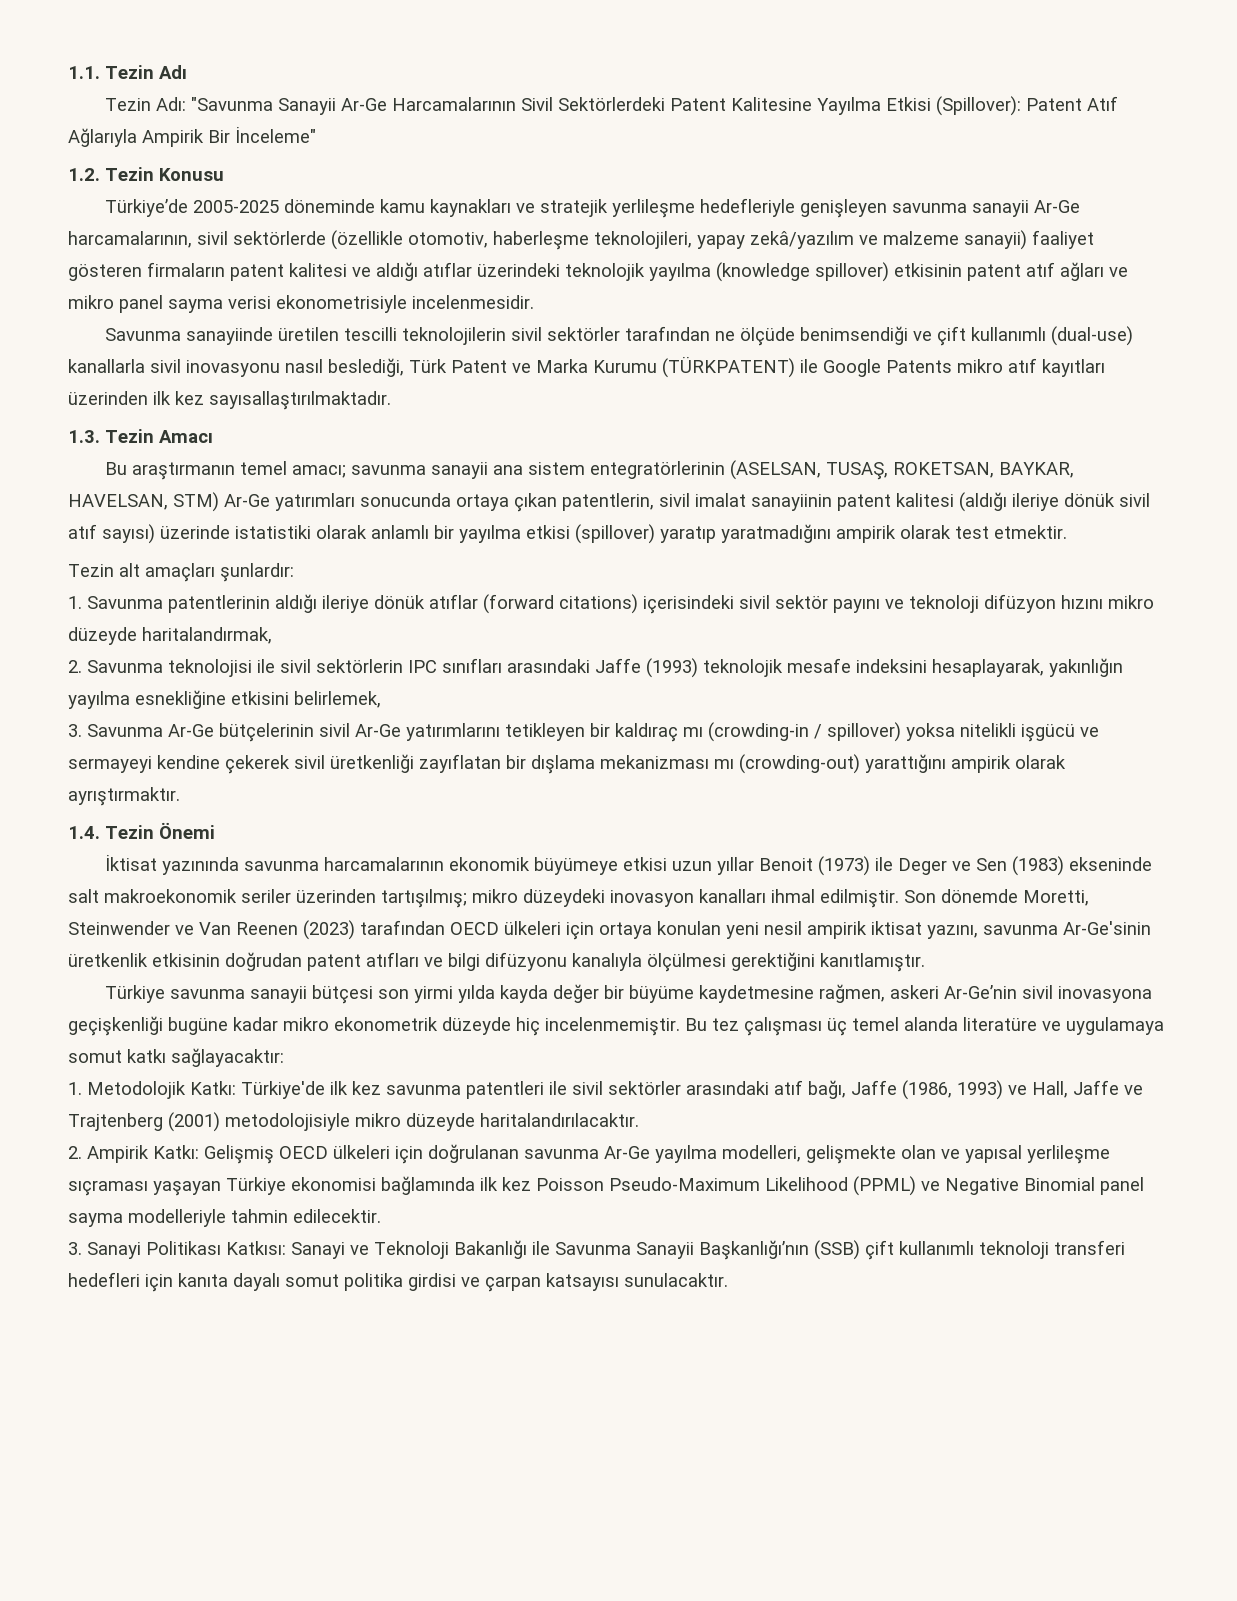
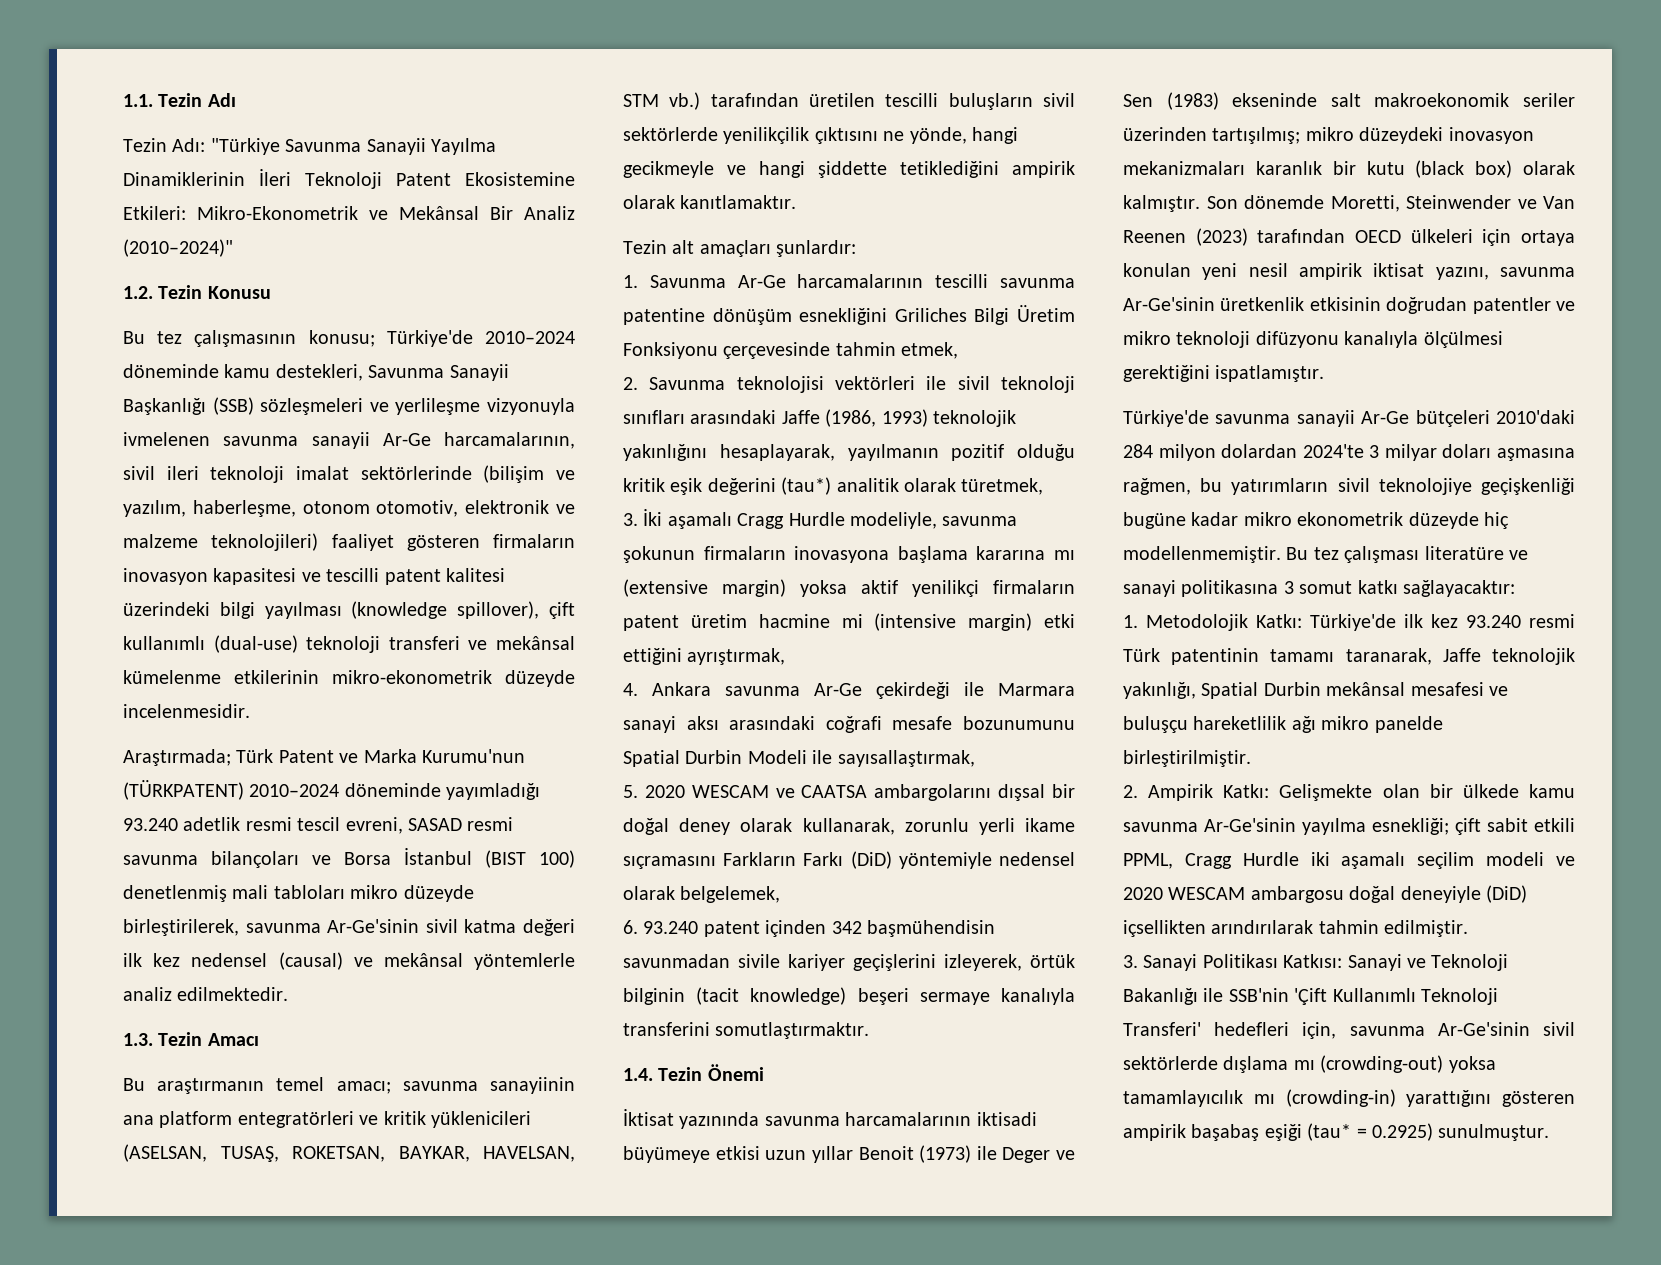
[191,96,1119,116] [68,126,316,147] [68,167,224,181] [105,198,888,218] "Savunma Sanayii Ar-Ge Harcamalarının Sivil Sektörlerdeki Patent Kalitesine Yayılma Etkisi (Spillover): Patent Atıf Ağlarıyla Ampirik Bir İnceleme" // 1.2. Tezin Konusu // Türkiye’de 2005-2025 döneminde kamu kaynakları ve stratejik yerlileşme hedefleriyle genişleyen -> [210,138,496,155] [123,169,575,189] [123,206,575,220] [123,239,233,257] [123,285,271,299] [123,330,575,347] [123,364,509,381] [123,397,575,415] [123,432,210,446] "Türkiye Savunma Sanayii Yayılma Dinamiklerinin İleri Teknoloji Patent Ekosistemine Etkileri: Mikro-Ekonometrik ve Mekânsal Bir Analiz (2010–2024)" // 1.2. Tezin Konusu // Bu tez çalışmasının konusu; Türkiye'de 2010–2024 döneminde kamu destekleri, Savunma Sanayii Başkanlığı (SSB) sözleşmeleri ve yerlileşme vizyonuyla ivmelenen
[233,230,854,250] sektörlerde (özellikle otomotiv, haberleşme teknolojileri, yapay zekâ/yazılım -> [166,465,575,483] [123,500,550,517] ileri teknoloji imalat sektörlerinde (bilişim ve yazılım, haberleşme, otonom otomotiv, elektronik
[964,230,1027,250] sanayii) -> [211,533,319,551] teknolojileri)
[230,262,1128,282] [68,295,534,313] [105,326,1134,346] [68,356,1105,378] [68,391,391,410] patent kalitesi ve aldığı atıflar üzerindeki teknolojik yayılma (knowledge spillover) etkisinin patent atıf ağları ve mikro panel sayma verisi ekonometrisiyle incelenmesidir. // Savunma sanayiinde üretilen tescilli teknolojilerin sivil sektörler tarafından ne ölçüde benimsendiği ve çift kullanımlı (dual-use) kanallarla sivil inovasyonu nasıl beslediği, Türk Patent ve Marka Kurumu (TÜRKPATENT) ile Google Patents mikro atıf kayıtları üzerinden ilk kez sayısallaştırılmaktadır. -> [123,568,505,585] [123,601,575,619] [123,635,575,653] [123,670,575,687] [123,704,250,718] [123,749,525,766] [123,780,541,800] [123,817,514,834] [123,848,575,868] [123,885,474,902] [123,919,575,936] [123,952,575,970] [123,987,289,1001] inovasyon kapasitesi ve tescilli patent kalitesi üzerindeki bilgi yayılması (knowledge spillover), çift kullanımlı (dual-use) teknoloji transferi ve mekânsal kümelenme etkilerinin mikro-ekonometrik düzeyde incelenmesidir. // Araştırmada; Türk Patent ve Marka Kurumu'nun (TÜRKPATENT) 2010–2024 döneminde yayımladığı 93.240 adetlik resmi tescil evreni, SASAD resmi savunma bilançoları ve Borsa İstanbul (BIST 100) denetlenmiş mali tabloları mikro düzeyde birleştirilerek, savunma Ar-Ge'sinin sivil katma değeri ilk kez nedensel (causal) ve mekânsal yöntemlerle analiz edilmektedir.
[431,461,726,479] sanayii ana sistem entegratörlerinin -> [489,1077,575,1094] [123,1111,531,1128] sanayiinin ana platform entegratörleri ve kritik yüklenicileri
[173,492,1150,512] [68,524,1067,544] STM) Ar-Ge yatırımları sonucunda ortaya çıkan patentlerin, sivil imalat sanayiinin patent kalitesi (aldığı ileriye dönük sivil atıf sayısı) üzerinde istatistiki olarak anlamlı bir yayılma etkisi (spillover) yaratıp yaratmadığını ampirik olarak test etmektir. -> [623,92,1075,110] [623,127,1018,144] [623,161,1075,178] [623,195,797,209] STM vb.) tarafından üretilen tescilli buluşların sivil sektörlerde yenilikçilik çıktısını ne yönde, hangi gecikmeyle ve hangi şiddette tetiklediğini ampirik olarak kanıtlamaktır.
[168,594,1154,614] [68,627,272,645] patentlerinin aldığı ileriye dönük atıflar (forward citations) içerisindeki sivil sektör payını ve teknoloji difüzyon hızını mikro düzeyde haritalandırmak, -> [737,274,1075,288] [623,305,1075,325] [623,342,959,359] Ar-Ge harcamalarının tescilli savunma patentine dönüşüm esnekliğini Griliches Bilgi Üretim Fonksiyonu çerçevesinde tahmin etmek,
[257,659,437,673] ile sivil sektörlerin IPC -> [835,376,1075,393] vektörleri ile sivil teknoloji
[646,658,1123,678] [68,690,381,709] [68,722,1099,742] [68,754,1066,774] [68,787,180,806] (1993) teknolojik mesafe indeksini hesaplayarak, yakınlığın yayılma esnekliğine etkisini belirlemek, // 3. Savunma Ar-Ge bütçelerinin sivil Ar-Ge yatırımlarını tetikleyen bir kaldıraç mı (crowding-in / spillover) yoksa nitelikli işgücü ve sermayeyi kendine çekerek sivil üretkenliği zayıflatan bir dışlama mekanizması mı (crowding-out) yarattığını ampirik olarak ayrıştırmaktır. -> [825,409,1016,427] [623,444,1075,461] [623,477,1044,495] [623,509,1018,529] [623,546,1075,563] [623,579,1075,597] [623,613,1075,631] [623,648,786,665] [623,682,1075,699] [623,716,1075,733] [623,750,975,767] [623,784,1075,801] [623,818,1075,835] [623,851,1075,869] [623,886,781,903] [623,920,995,937] [623,954,1075,971] [623,987,1075,1005] [623,1022,870,1039] (1986, 1993) teknolojik yakınlığını hesaplayarak, yayılmanın pozitif olduğu kritik eşik değerini (tau*) analitik olarak türetmek, // 3. İki aşamalı Cragg Hurdle modeliyle, savunma şokunun firmaların inovasyona başlama kararına mı (extensive margin) yoksa aktif yenilikçi firmaların patent üretim hacmine mi (intensive margin) etki ettiğini ayrıştırmak, // 4. Ankara savunma Ar-Ge çekirdeği ile Marmara sanayi aksı arasındaki coğrafi mesafe bozunumunu Spatial Durbin Modeli ile sayısallaştırmak, // 5. 2020 WESCAM ve CAATSA ambargolarını dışsal bir doğal deney olarak kullanarak, zorunlu yerli ikame sıçramasını Farkların Farkı (DiD) yöntemiyle nedensel olarak belgelemek, // 6. 93.240 patent içinden 342 başmühendisin savunmadan sivile kariyer geçişlerini izleyerek, örtük bilginin (tacit knowledge) beşeri sermaye kanalıyla transferini somutlaştırmaktır.
[449,857,531,871] ekonomik -> [976,1112,1037,1126] iktisadi
[699,889,899,908] kanalları ihmal edilmiştir. -> [1123,160,1575,178] [1123,195,1200,212] mekanizmaları karanlık bir kutu (black box) olarak kalmıştır.
[307,952,925,972] [105,984,1153,1004] patent atıfları ve bilgi difüzyonu kanalıyla ölçülmesi gerektiğini kanıtlamıştır. // Türkiye savunma sanayii bütçesi son yirmi yılda kayda değer bir büyüme kaydetmesine rağmen, askeri Ar-Ge’nin sivil inovasyona -> [1472,297,1575,314] [1123,331,1503,348] [1123,365,1325,382] [1123,410,1575,427] [1123,444,1575,461] [1123,478,1472,495] patentler ve mikro teknoloji difüzyonu kanalıyla ölçülmesi gerektiğini ispatlamıştır. // Türkiye'de savunma sanayii Ar-Ge bütçeleri 2010'daki 284 milyon dolardan 2024'te 3 milyar doları aşmasına rağmen, bu yatırımların sivil teknolojiye
[545,1017,680,1036] incelenmemiştir. -> [1123,546,1281,563] modellenmemiştir.
[827,1017,1164,1036] üç temel alanda literatüre ve uygulamaya -> [1424,546,1528,560] [1123,580,1294,597] literatüre ve sanayi politikasına 3
[386,1080,1143,1100] [68,1112,639,1132] [68,1144,1110,1164] [68,1176,1144,1196] [68,1209,381,1227] savunma patentleri ile sivil sektörler arasındaki atıf bağı, Jaffe (1986, 1993) ve Hall, Jaffe ve Trajtenberg (2001) metodolojisiyle mikro düzeyde haritalandırılacaktır. // 2. Ampirik Katkı: Gelişmiş OECD ülkeleri için doğrulanan savunma Ar-Ge yayılma modelleri, gelişmekte olan ve yapısal yerlileşme sıçraması yaşayan Türkiye ekonomisi bağlamında ilk kez Poisson Pseudo-Maximum Likelihood (PPML) ve Negative Binomial panel sayma modelleriyle tahmin edilecektir. -> [1466,614,1575,628] [1123,648,1575,665] [1123,682,1508,699] [1123,716,1443,733] [1123,750,1251,767] [1123,784,1575,801] [1123,818,1575,835] [1123,852,1575,869] [1123,885,1527,903] [1123,920,1469,937] 93.240 resmi Türk patentinin tamamı taranarak, Jaffe teknolojik yakınlığı, Spatial Durbin mekânsal mesafesi ve buluşçu hareketlilik ağı mikro panelde birleştirilmiştir. // 2. Ampirik Katkı: Gelişmekte olan bir ülkede kamu savunma Ar-Ge'sinin yayılma esnekliği; çift sabit etkili PPML, Cragg Hurdle iki aşamalı seçilim modeli ve 2020 WESCAM ambargosu doğal deneyiyle (DiD) içsellikten arındırılarak tahmin edilmiştir.
[555,1240,1125,1260] [68,1272,728,1292] Savunma Sanayii Başkanlığı’nın (SSB) çift kullanımlı teknoloji transferi hedefleri için kanıta dayalı somut politika girdisi ve çarpan katsayısı sunulacaktır. -> [1228,988,1498,1005] [1123,1022,1575,1039] [1123,1055,1496,1073] [1123,1089,1575,1107] [1123,1123,1550,1141] SSB'nin 'Çift Kullanımlı Teknoloji Transferi' hedefleri için, savunma Ar-Ge'sinin sivil sektörlerde dışlama mı (crowding-out) yoksa tamamlayıcılık mı (crowding-in) yarattığını gösteren ampirik başabaş eşiği (tau* = 0.2925) sunulmuştur.

